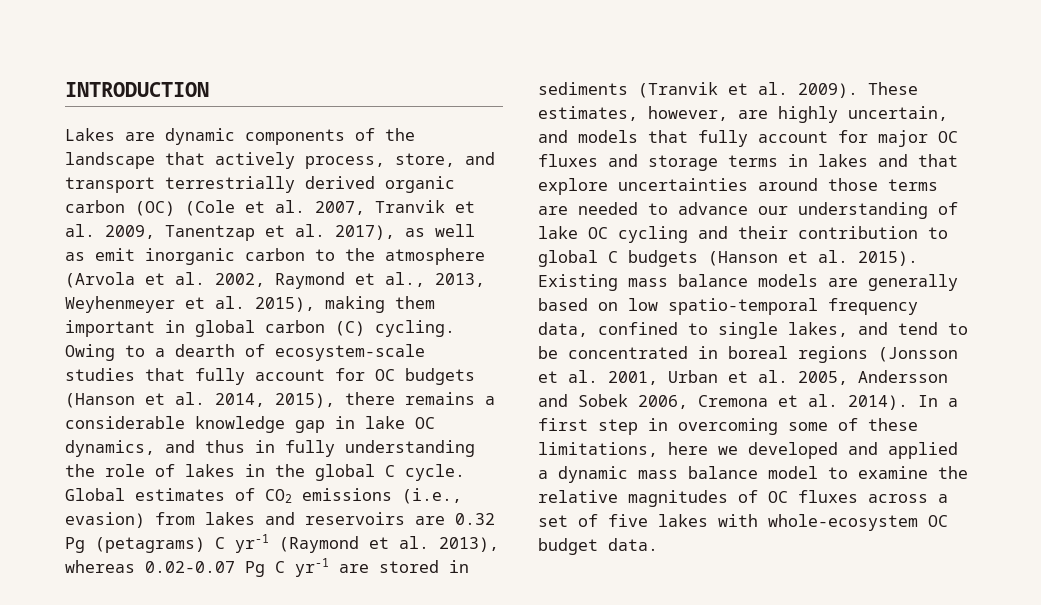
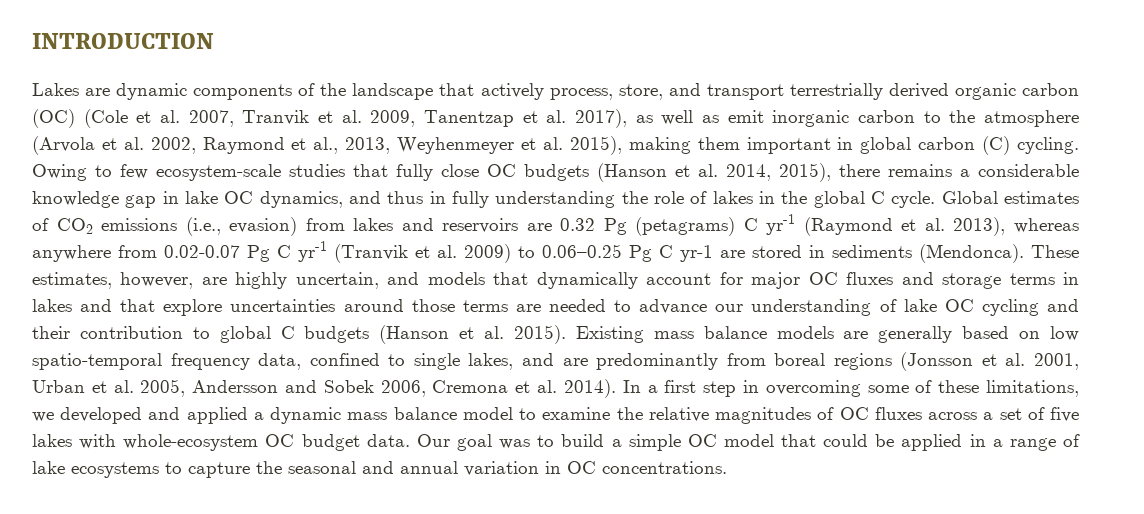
[155,344,265,357] a dearth of -> [120,164,148,179] few
[255,368,365,381] account for -> [441,164,479,177] close
(135, 566) none -> [32,245,157,262] anywhere from
[339,560,469,573] [538,82,858,98] are stored in sediments (Tranvik et al. 2009). -> [334,244,1024,263] (Tranvik et al. 2009) to 0.06–0.25 Pg C yr-1 are stored in sediments (Mendonca).
[698,130,748,147] fully -> [536,272,638,289] dynamically
[898,322,968,335] [538,346,718,359] tend to be concentrated in -> [562,353,766,370] are predominantly from
[668,442,708,455] here -> (1080, 388) none
(658, 544) none -> [416,434,1080,451] [32,461,727,478] Our goal was to build a simple OC model that could be applied in a range of lake ecosystems to capture the seasonal and annual variation in OC concentrations.

